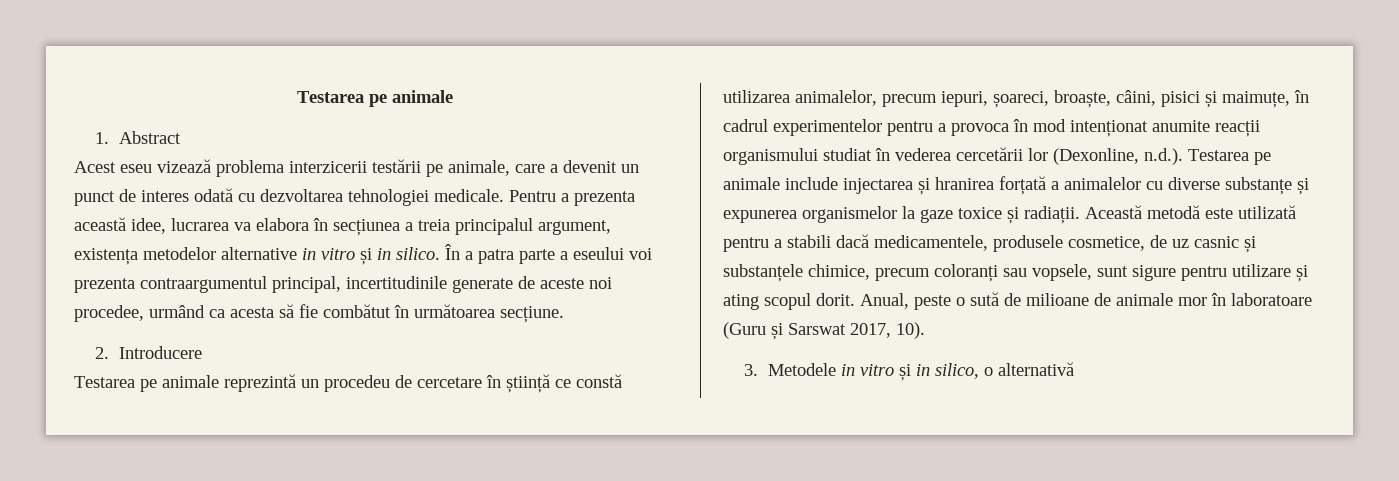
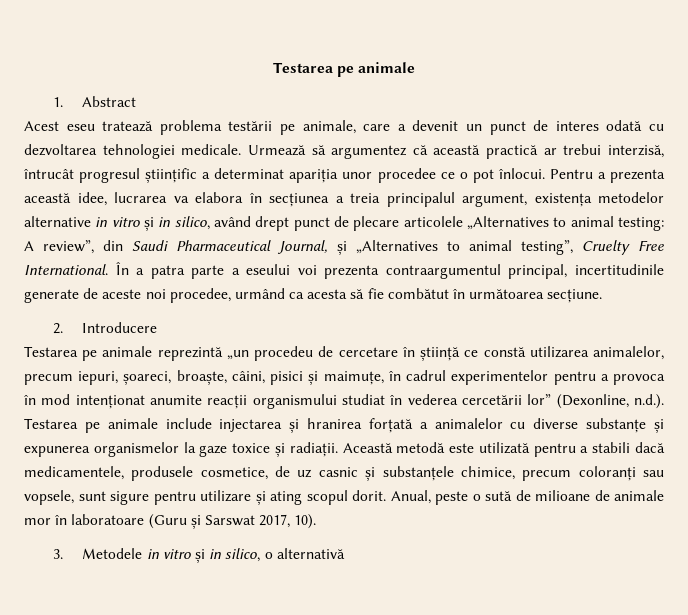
[157,159,367,177] vizează problema interzicerii -> [102,120,222,135] tratează problema
(504, 195) none -> [247,144,664,159] [24,168,545,183] Urmează să argumentez că această practică ar trebui interzisă, întrucât progresul științific a determinat apariția unor procedee ce o pot înlocui.
[396,247,440,260] silico. -> [174,216,665,231] [24,240,664,255] [24,264,108,275] silico, având drept punct de plecare articolele „Alternatives to animal testing: A review”, din Saudi Pharmaceutical Journal, și „Alternatives to animal testing”, Cruelty Free International.
[301,379,319,388] un -> [226,350,249,360] „un
[1028,148,1048,161] lor -> [527,394,552,405] lor”

